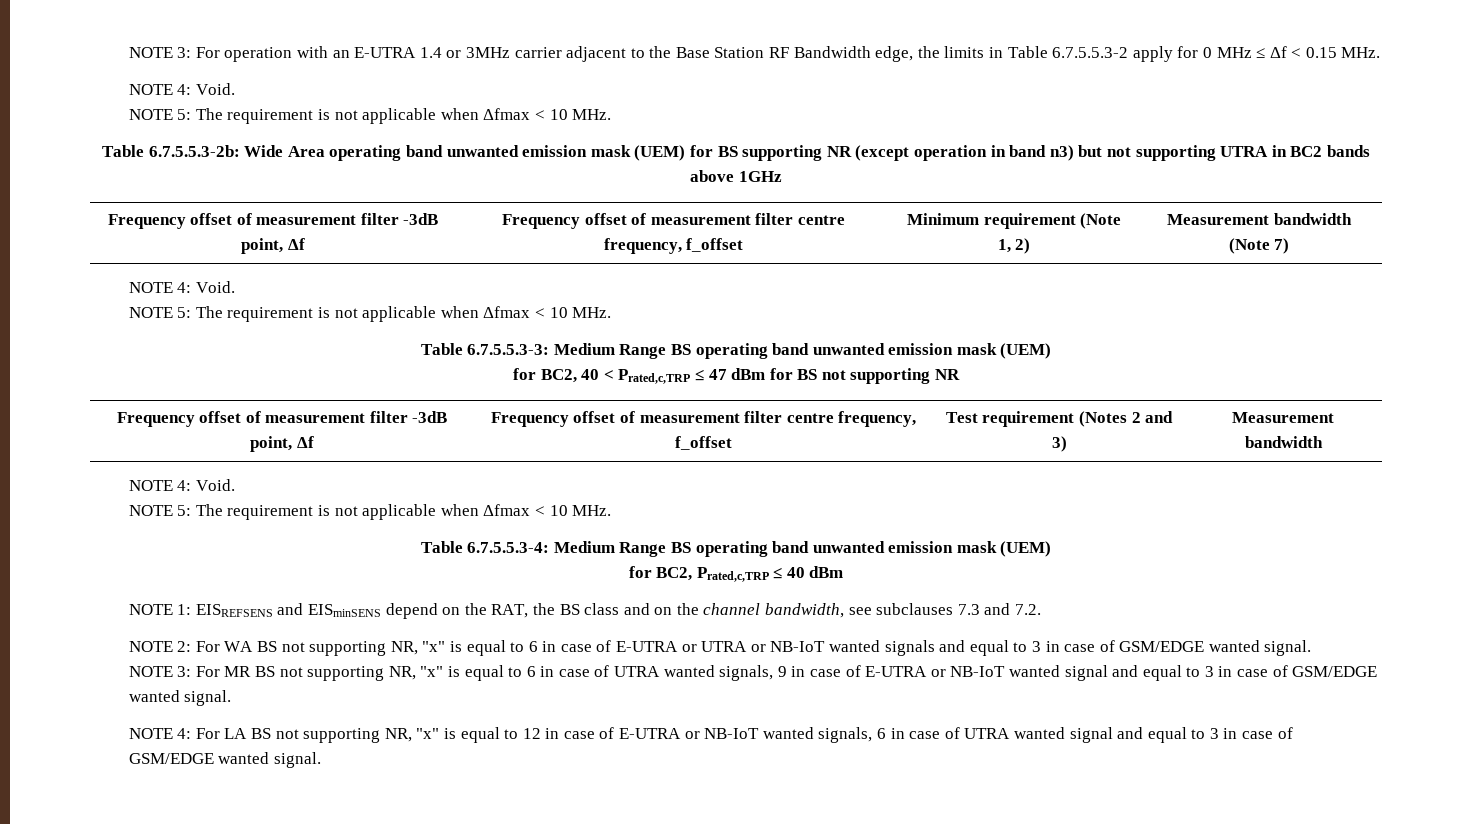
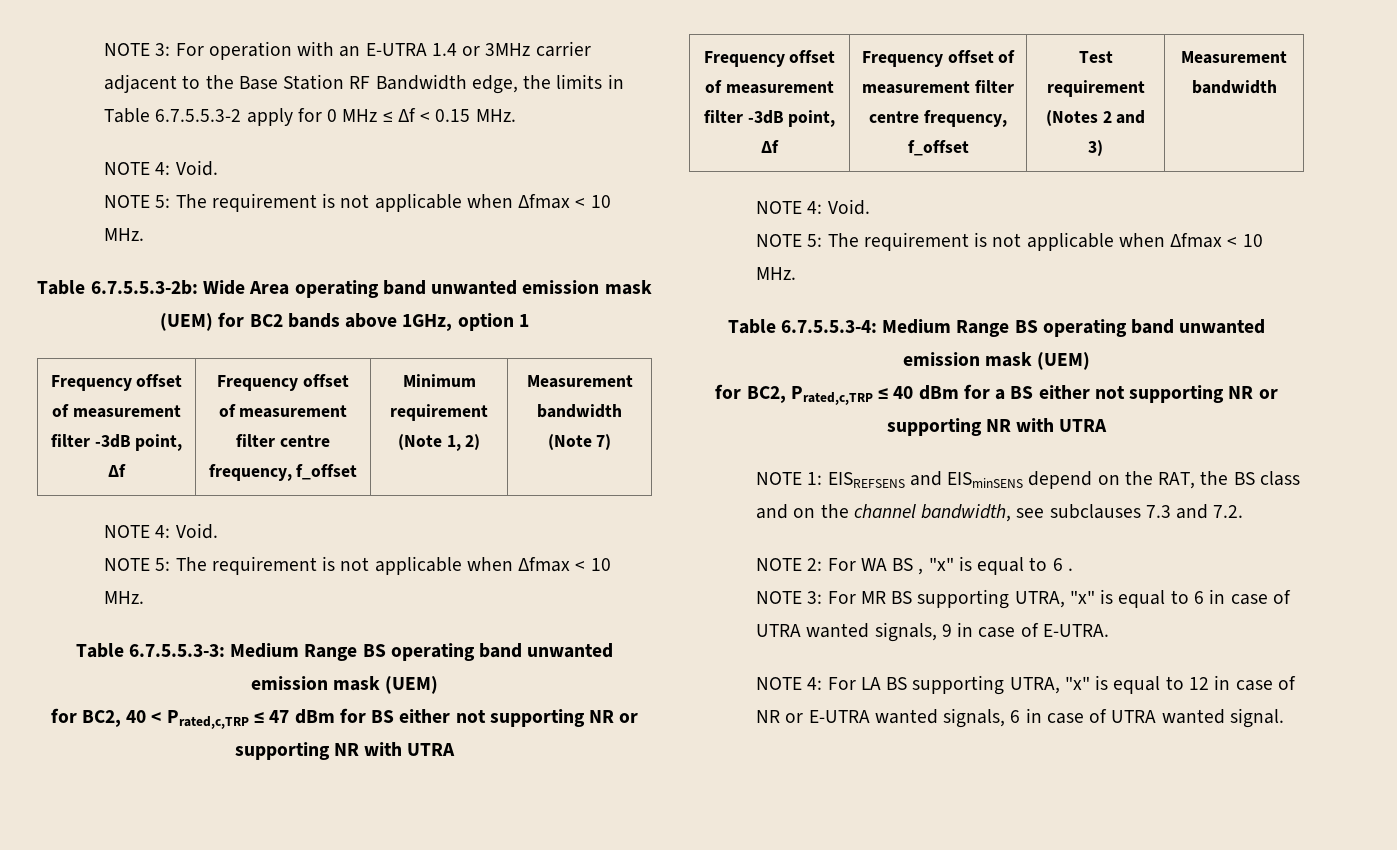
[717,145,1370,161] [690,170,782,182] BS supporting NR (except operation in band n3) but not supporting UTRA in BC2 bands above 1GHz -> [249,313,529,331] BC2 bands above 1GHz, option 1
[821,368,961,384] not supporting NR -> [399,709,639,727] [234,742,456,760] either not supporting NR or supporting NR with UTRA
(844, 572) none -> [963,384,1278,403] [886,418,1108,436] for a BS either not supporting NR or supporting NR with UTRA
[281,640,1312,656] not supporting NR, "x" is equal to 6 in case of E-UTRA or UTRA or NB-IoT wanted signals and equal to 3 in case of GSM/EDGE wanted signal. -> [918,556,1073,575] , "x" is equal to 6 .
[279,666,416,681] not supporting NR, -> [917,589,1065,609] supporting UTRA,
[865,665,1378,681] [128,690,232,706] E-UTRA or NB-IoT wanted signal and equal to 3 in case of GSM/EDGE wanted signal. -> [1042,624,1109,637] E-UTRA.
[275,728,412,743] not supporting NR, -> [912,675,1060,695] supporting UTRA,
[619,728,760,739] E-UTRA or NB-IoT -> [756,710,870,723] NR or E-UTRA
[1069,727,1293,743] [128,752,270,764] signal and equal to 3 in case of GSM/EDGE wanted -> (1225, 716) none

